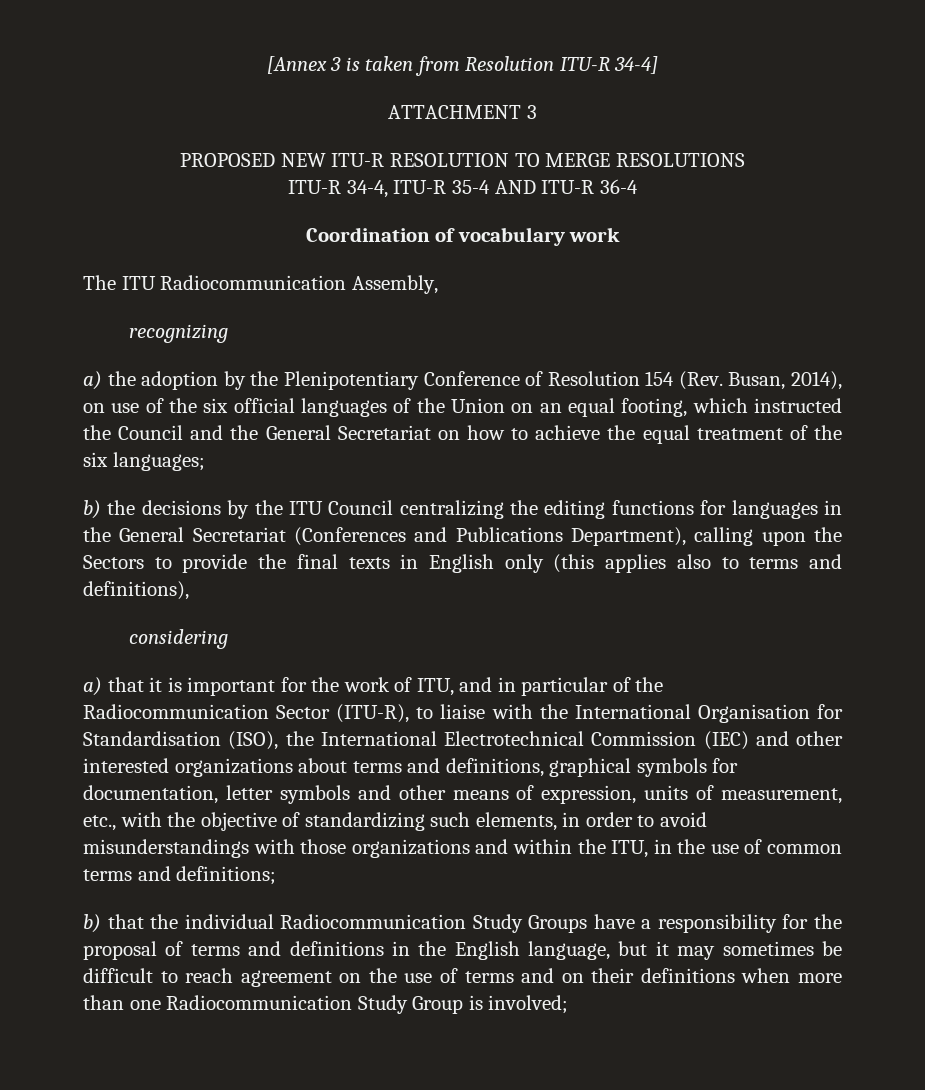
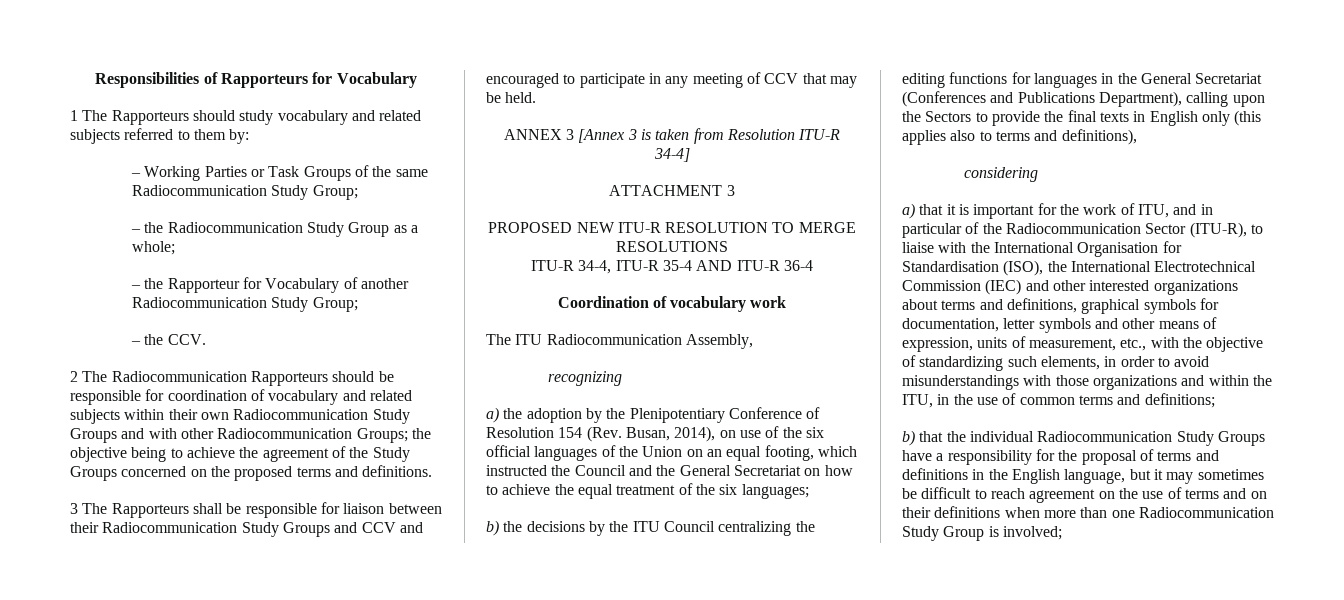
(266, 65) none -> [95,72,417,88] [70,110,422,125] [70,128,250,144] [130,165,428,181] [131,185,358,200] [130,222,418,237] [131,241,175,255] [130,277,409,293] [131,297,358,312] [130,334,206,345] [70,371,394,386] [70,389,412,405] [70,409,410,424] [70,428,431,443] [70,446,410,462] [70,465,433,481] [70,502,442,518] [70,522,423,537] [486,72,857,88] [486,92,537,103] [503,129,575,140] Responsibilities of Rapporteurs for Vocabulary // 1 The Rapporteurs should study vocabulary and related subjects referred to them by: // – Working Parties or Task Groups of the same Radiocommunication Study Group; // – the Radiocommunication Study Group as a whole; // – the Rapporteur for Vocabulary of another Radiocommunication Study Group; // – the CCV. // 2 The Radiocommunication Rapporteurs should be responsible for coordination of vocabulary and related subjects within their own Radiocommunication Study Groups and with other Radiocommunication Groups; the objective being to achieve the agreement of the Study Groups concerned on the proposed terms and definitions. // 3 The Rapporteurs shall be responsible for liaison between their Radiocommunication Study Groups and CCV and encouraged to participate in any meeting of CCV that may be held. // ANNEX 3

